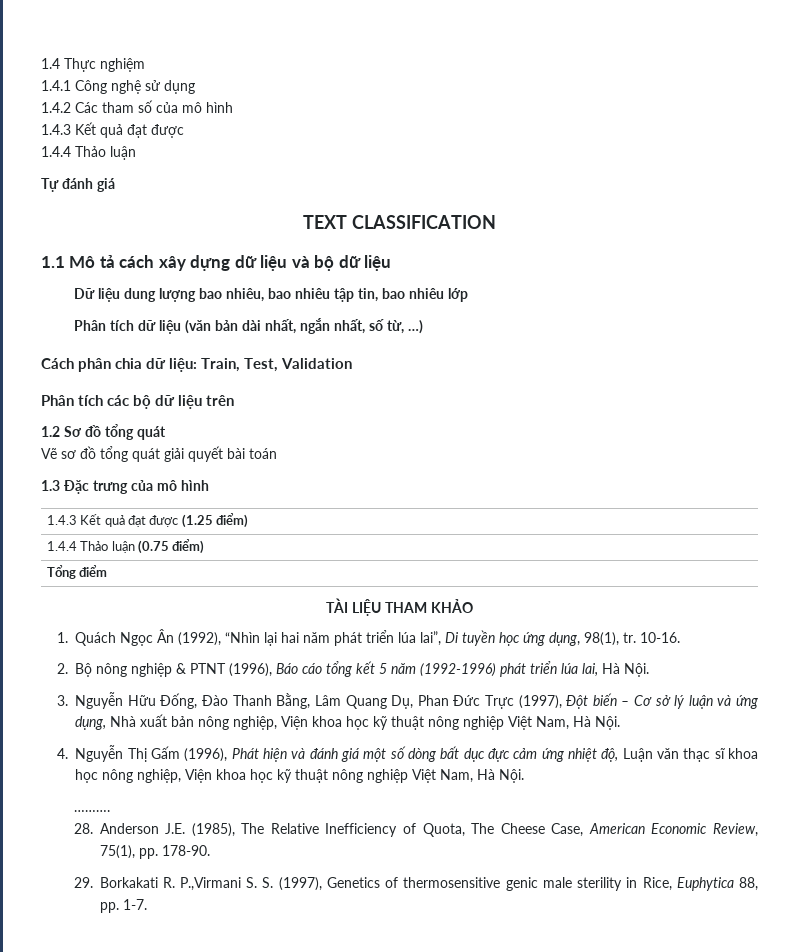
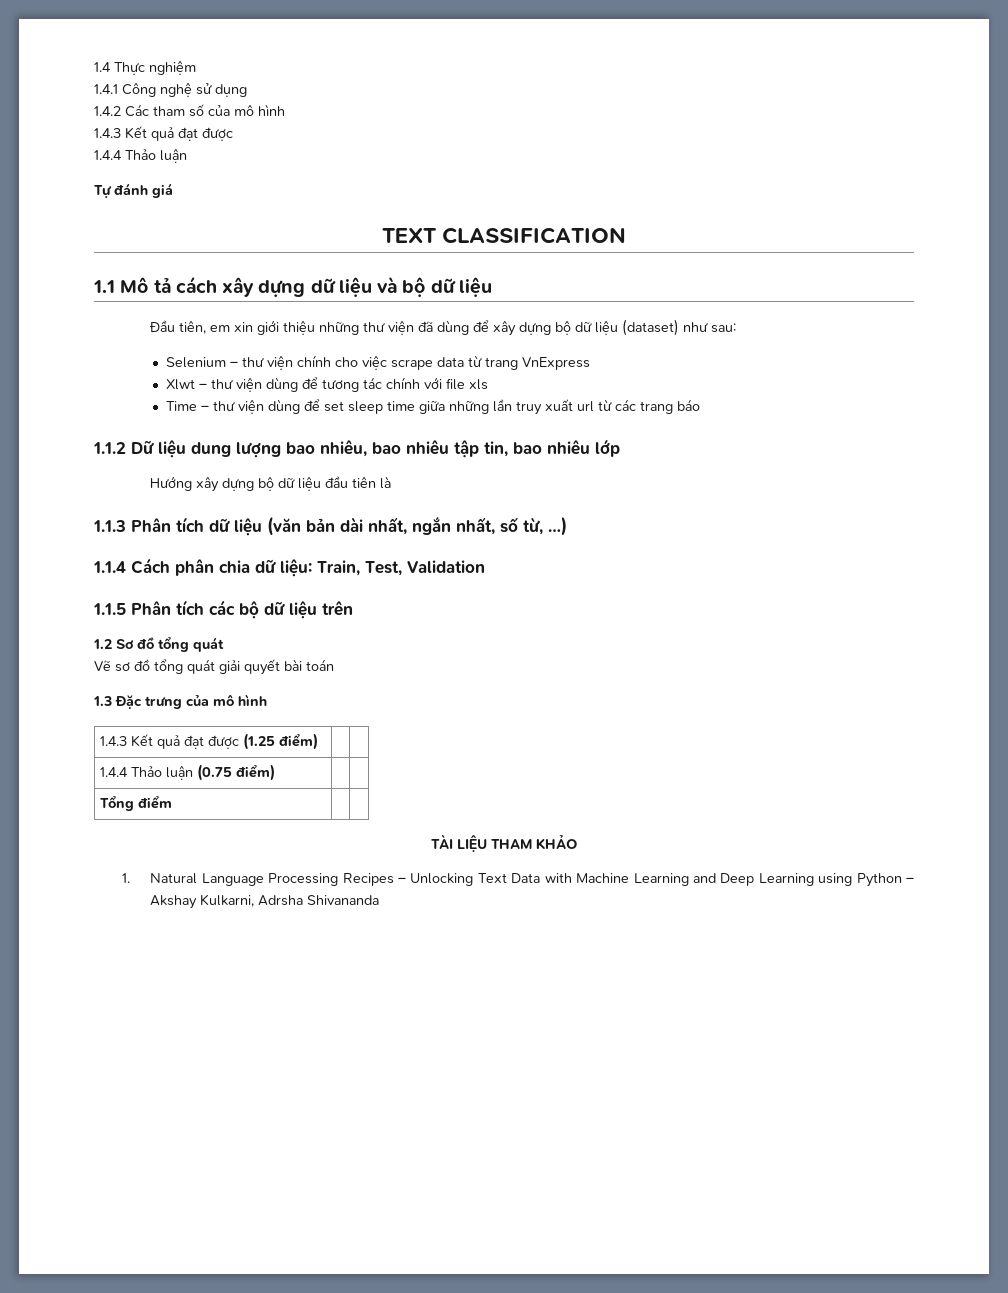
(392, 263) none -> [149,319,737,336] [166,355,591,370] [166,377,489,392] [166,399,701,415] [93,442,126,454] Đầu tiên, em xin giới thiệu những thư viện đã dùng để xây dựng bộ dữ liệu (dataset) như sau: // Selenium – thư viện chính cho việc scrape data từ trang VnExpress // Xlwt – thư viện dùng để tương tác chính với file xls // Time – thư viện dùng để set sleep time giữa những lần truy xuất url từ các trang báo // 1.1.2
(468, 295) none -> [150,476,392,492] [93,520,126,532] Hướng xây dựng bộ dữ liệu đầu tiên là // 1.1.3
(423, 327) none -> [93,561,126,573] 1.1.4
(353, 363) none -> [93,603,126,615] 1.1.5
[75,629,681,646] [57,661,650,677] [57,692,758,709] [75,714,621,730] [57,745,759,762] [75,769,525,783] [73,810,110,812] [73,823,759,837] [99,845,210,859] [73,877,759,891] [99,899,147,913] Quách Ngọc Ân (1992), “Nhìn lại hai năm phát triển lúa lai”, Di tuyền học ứng dụng, 98(1), tr. 10-16. // 2. Bộ nông nghiệp & PTNT (1996), Báo cáo tổng kết 5 năm (1992-1996) phát triển lúa lai, Hà Nội. // 3. Nguyễn Hữu Đống, Đào Thanh Bằng, Lâm Quang Dụ, Phan Đức Trực (1997), Đột biến – Cơ sở lý luận và ứng dụng, Nhà xuất bản nông nghiệp, Viện khoa học kỹ thuật nông nghiệp Việt Nam, Hà Nội. // 4. Nguyễn Thị Gấm (1996), Phát hiện và đánh giá một số dòng bất dục đực cảm ứng nhiệt độ, Luận văn thạc sĩ khoa học nông nghiệp, Viện khoa học kỹ thuật nông nghiệp Việt Nam, Hà Nội. // ………. // 28. Anderson J.E. (1985), The Relative Inefficiency of Quota, The Cheese Case, American Economic Review, 75(1), pp. 178-90. // 29. Borkakati R. P.,Virmani S. S. (1997), Genetics of thermosensitive genic male sterility in Rice, Euphytica 88, pp. 1-7. -> [150,873,915,887] [150,894,380,909] Natural Language Processing Recipes – Unlocking Text Data with Machine Learning and Deep Learning using Python – Akshay Kulkarni, Adrsha Shivananda

